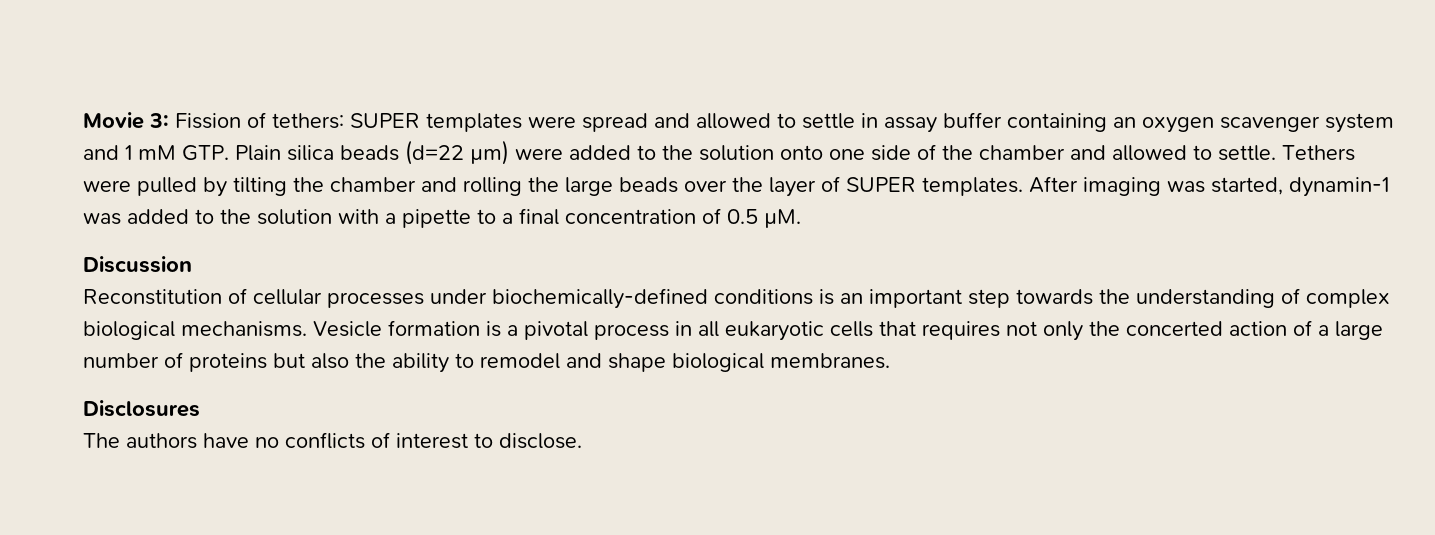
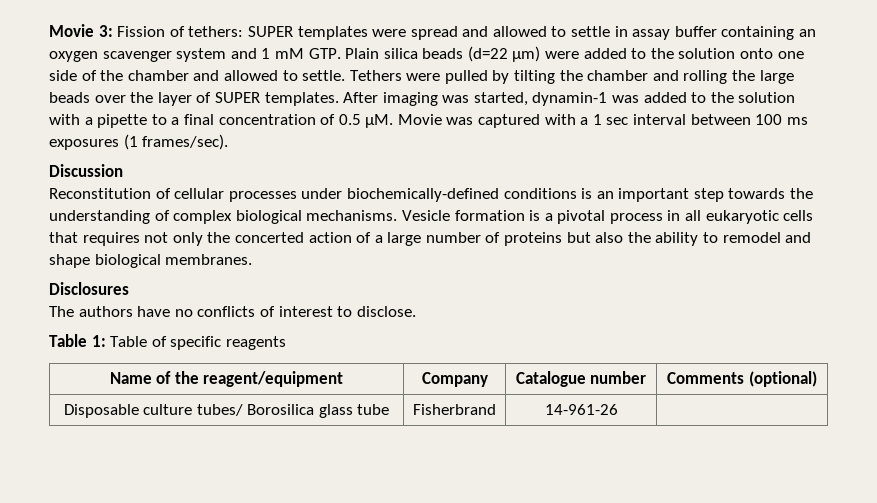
(801, 218) none -> [397,114,808,128] [49,134,229,150] Movie was captured with a 1 sec interval between 100 ms exposures (1 frames/sec).
(582, 441) none -> [49,334,286,350] [109,371,344,387] [421,372,488,387] [515,371,647,387] [667,371,817,387] [63,404,390,418] [413,404,496,415] [544,404,618,415] // Table 1: Table of specific reagents // Name of the reagent/equipment | Company | Catalogue number | Comments (optional) // Disposable culture tubes/ Borosilica glass tube | Fisherbrand | 14-961-26 |

